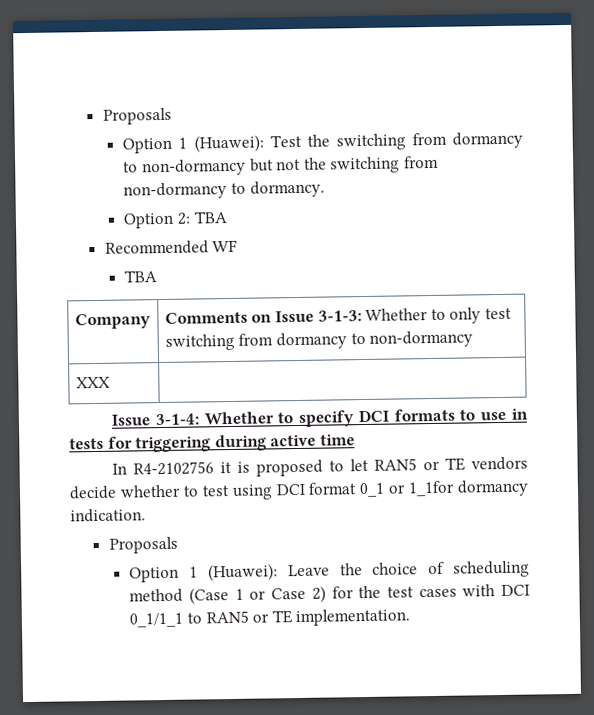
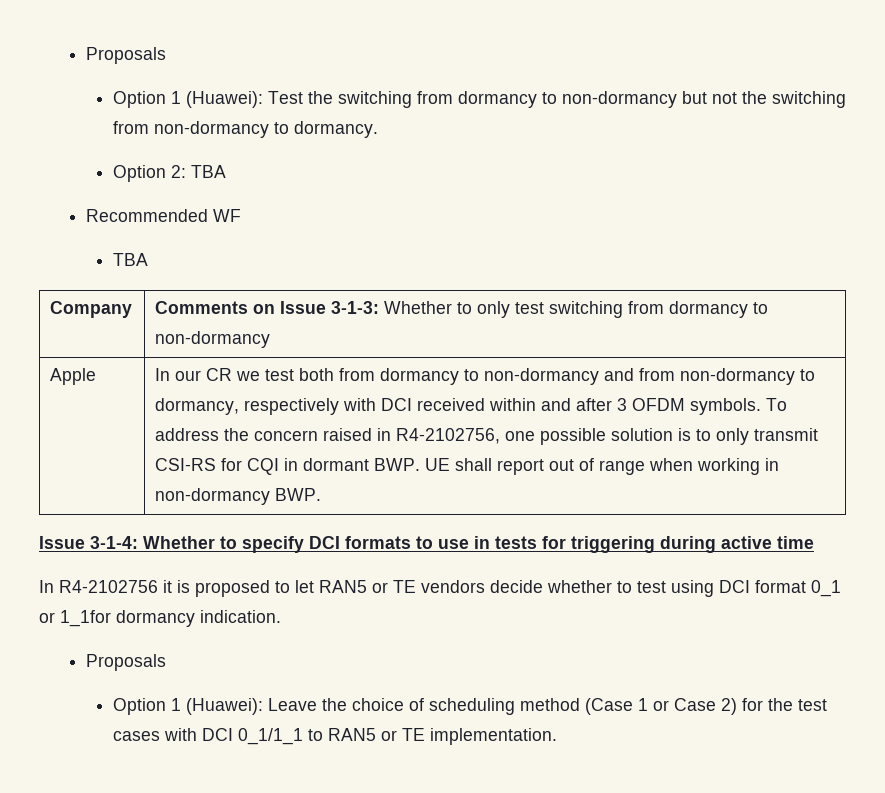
[75,376,110,389] XXX | -> [50,368,97,385] [155,368,816,385] [155,398,788,415] [155,428,819,445] [155,458,780,475] [155,488,322,505] Apple | In our CR we test both from dormancy to non-dormancy and from non-dormancy to dormancy, respectively with DCI received within and after 3 OFDM symbols. To address the concern raised in R4-2102756, one possible solution is to only transmit CSI-RS for CQI in dormant BWP. UE shall report out of range when working in non-dormancy BWP.

